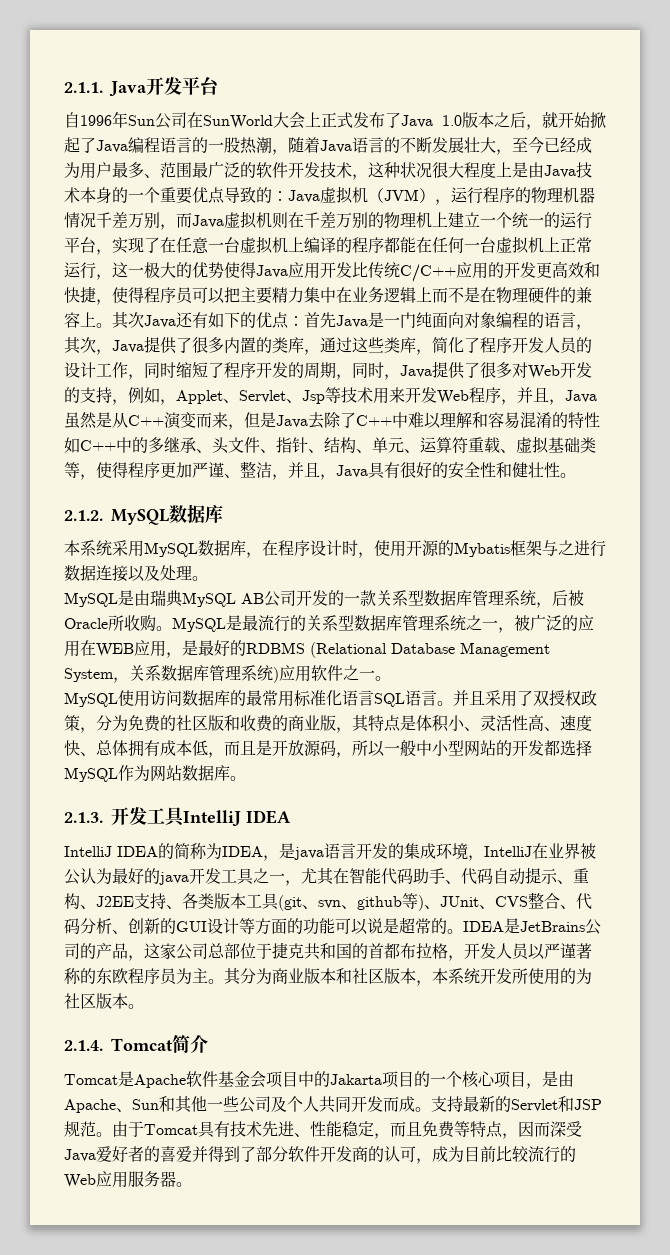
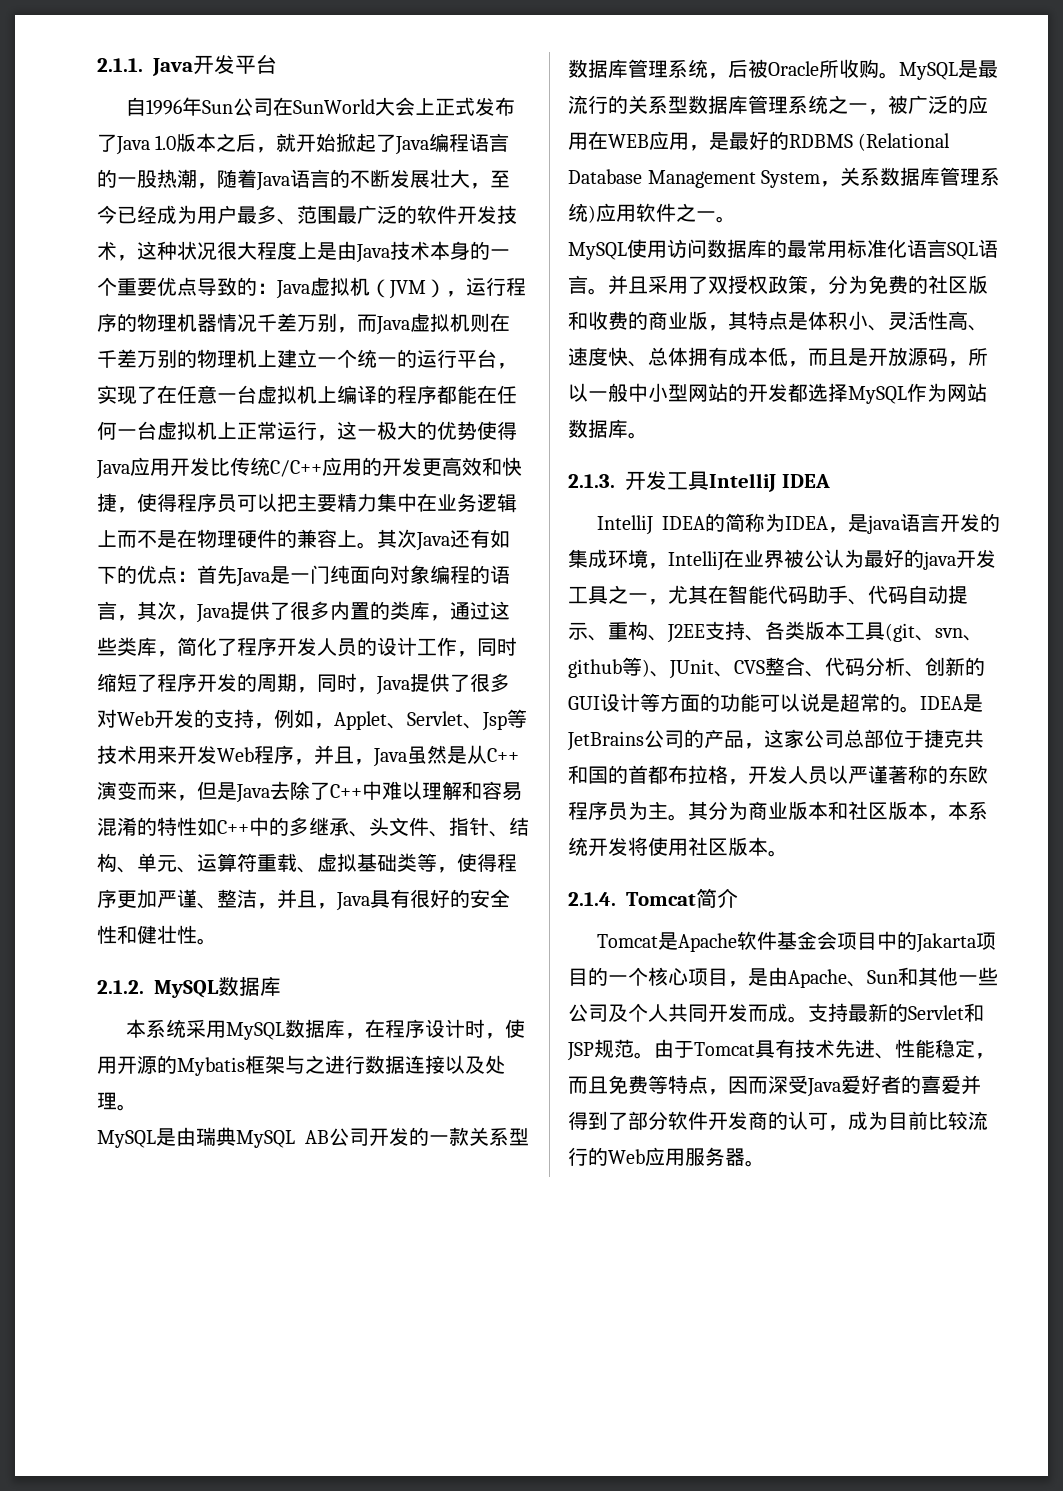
[512,968,592,985] 所使用的为 -> [628,837,688,856] 将使用

